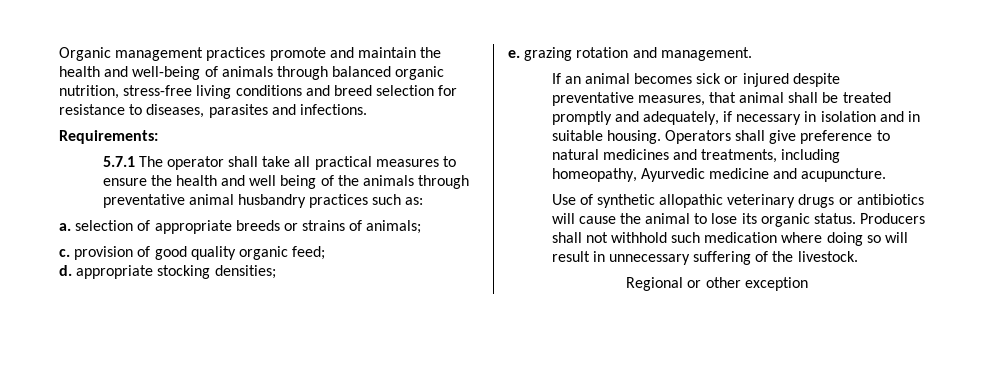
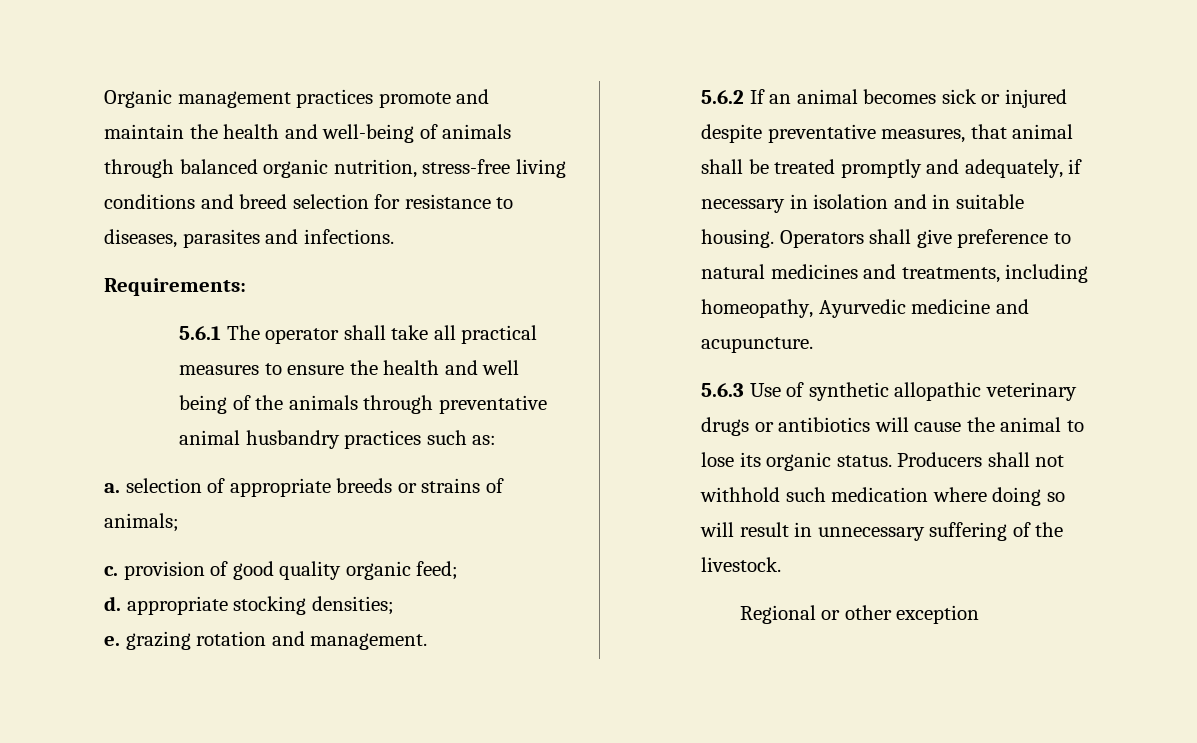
[102,156,135,167] 5.7.1 -> [179,326,222,340] 5.6.1
(752, 54) none -> [701,90,745,104] 5.6.2
(887, 175) none -> [701,383,745,397] 5.6.3

